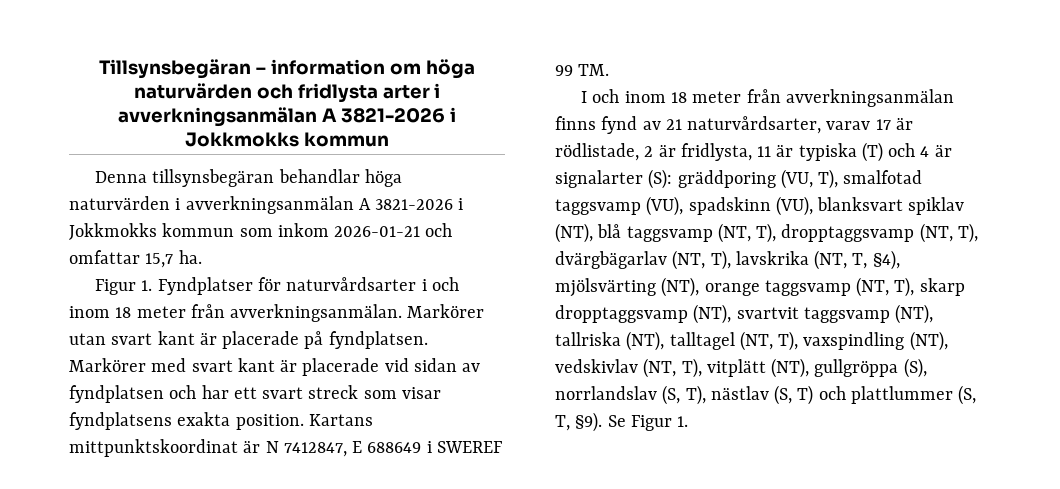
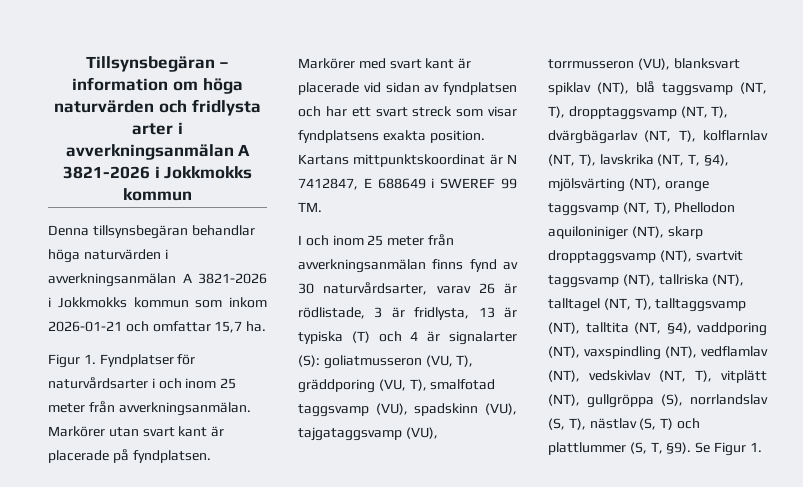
[115,307,132,318] 18 -> [220,378,237,389] 25
[671,92,688,103] 18 -> [367,235,384,246] 25
[665,119,682,130] 21 -> [298,283,314,294] 30
[875,119,891,130] 17 -> [478,283,495,294] 26
[644,146,654,157] 2 -> [374,307,383,318] 3
[757,146,772,157] 11 -> [478,307,495,318] 13
(673, 179) none -> [323,355,474,369] goliatmusseron (VU, T),
(813, 206) none -> [298,427,438,441] [548,58,670,70] tajgataggsvamp (VU), torrmusseron (VU),
(731, 260) none -> [703,130,768,141] [548,154,596,166] kolflarnlav (NT, T),
(915, 287) none -> [674,202,736,213] [548,226,664,240] Phellodon aquiloniniger (NT),
[803,332,905,350] vaxspindling -> [655,298,747,312] [548,322,767,336] [548,346,768,360] talltaggsvamp (NT), talltita (NT, §4), vaddporing (NT), vaxspindling (NT), vedflamlav

